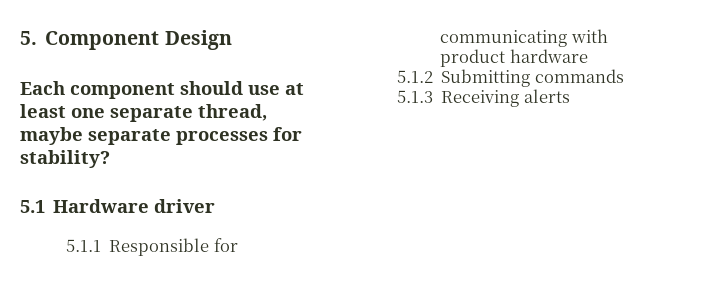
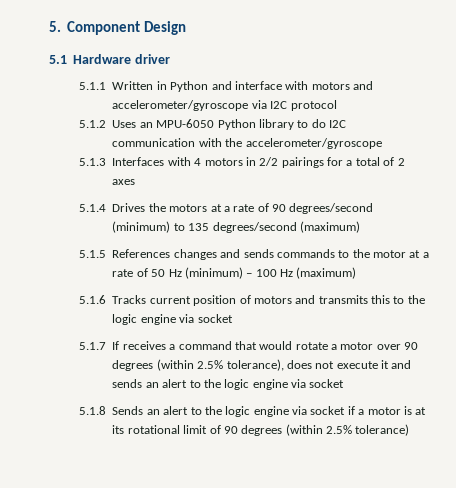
[20,81,304,99] [20,104,267,122] [20,127,302,145] [20,150,110,168] [20,199,216,213] [66,238,238,256] [440,29,608,47] [440,49,588,67] [397,69,624,87] [397,89,570,107] Each component should use at least one separate thread, maybe separate processes for stability? // 5.1 Hardware driver // 5.1.1 Responsible for communicating with product hardware // 5.1.2 Submitting commands // 5.1.3 Receiving alerts -> [49,54,171,64] [79,81,374,92] [112,100,337,111] [79,119,347,130] [112,138,382,149] [79,157,405,168] [112,179,136,185] [79,203,374,214] [112,221,360,233] [79,249,429,260] [112,267,357,279] [79,295,425,306] [112,314,233,325] [79,341,419,350] [112,359,412,371] [112,379,345,390] [79,406,427,417] [112,424,410,436] 5.1 Hardware driver // 5.1.1 Written in Python and interface with motors and accelerometer/gyroscope via I2C protocol // 5.1.2 Uses an MPU-6050 Python library to do I2C communication with the accelerometer/gyroscope // 5.1.3 Interfaces with 4 motors in 2/2 pairings for a total of 2 axes // 5.1.4 Drives the motors at a rate of 90 degrees/second (minimum) to 135 degrees/second (maximum) // 5.1.5 References changes and sends commands to the motor at a rate of 50 Hz (minimum) – 100 Hz (maximum) // 5.1.6 Tracks current position of motors and transmits this to the logic engine via socket // 5.1.7 If receives a command that would rotate a motor over 90 degrees (within 2.5% tolerance), does not execute it and sends an alert to the logic engine via socket // 5.1.8 Sends an alert to the logic engine via socket if a motor is at its rotational limit of 90 degrees (within 2.5% tolerance)

